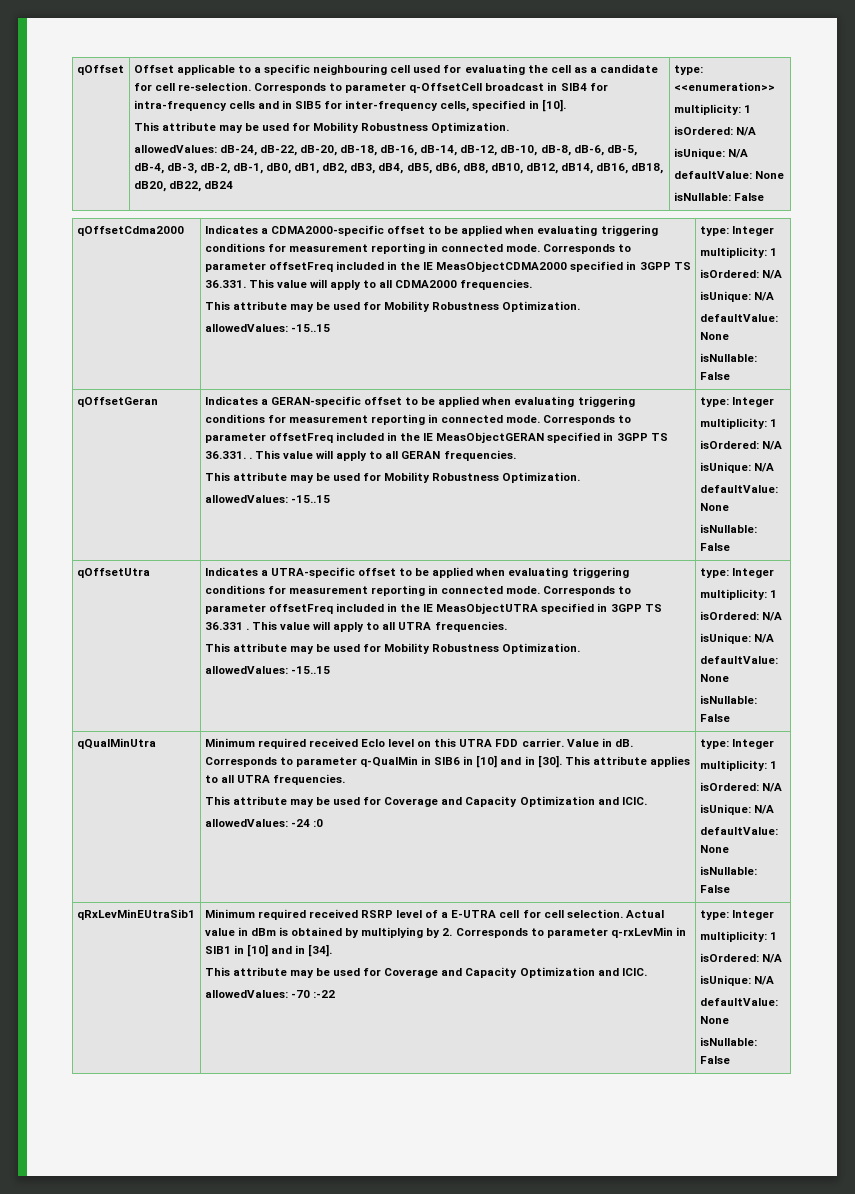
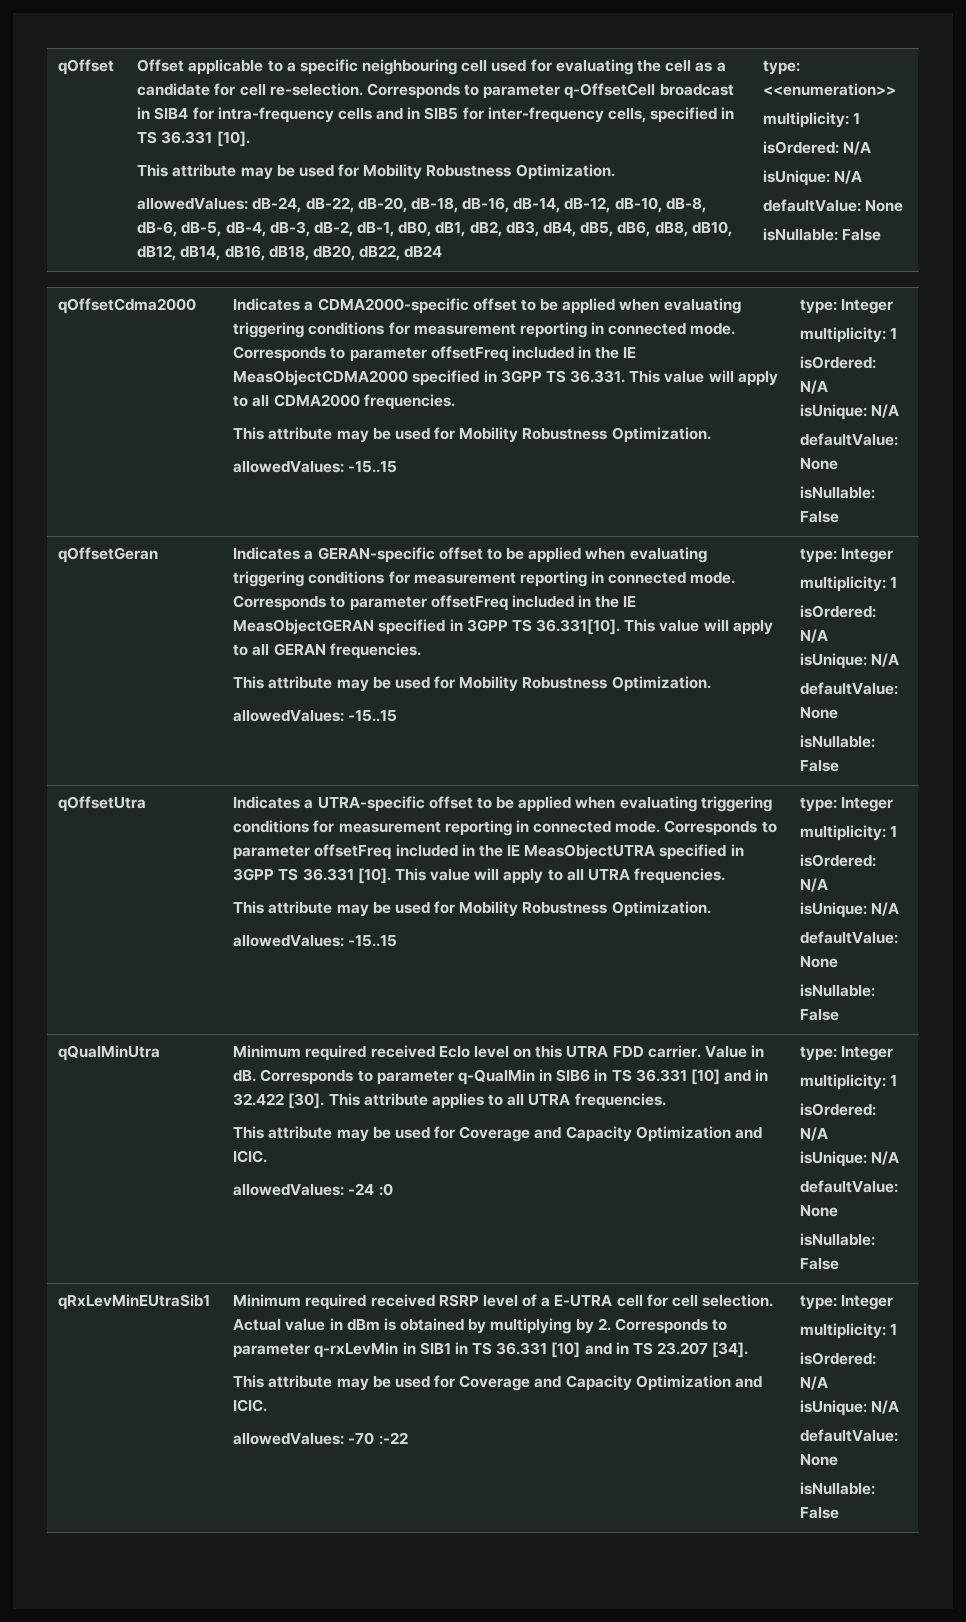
(539, 104) none -> [137,131,213,144] TS 36.331
[204,451,252,459] 36.331. . -> [536,619,621,635] 36.331[10].
[245,628,249,630] . -> [357,868,391,884] [10].
[476,755,535,768] [10] and in -> [611,1069,769,1085] [233,1093,285,1106] TS 36.331 [10] and in 32.422
[246,944,306,957] [10] and in -> [472,1342,709,1358] TS 36.331 [10] and in TS 23.207

